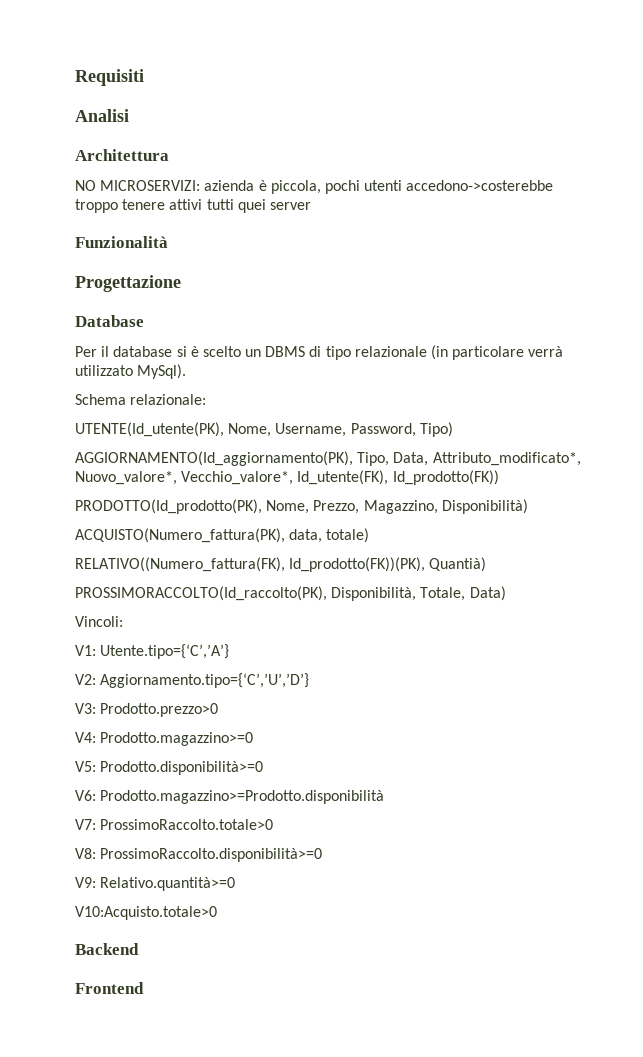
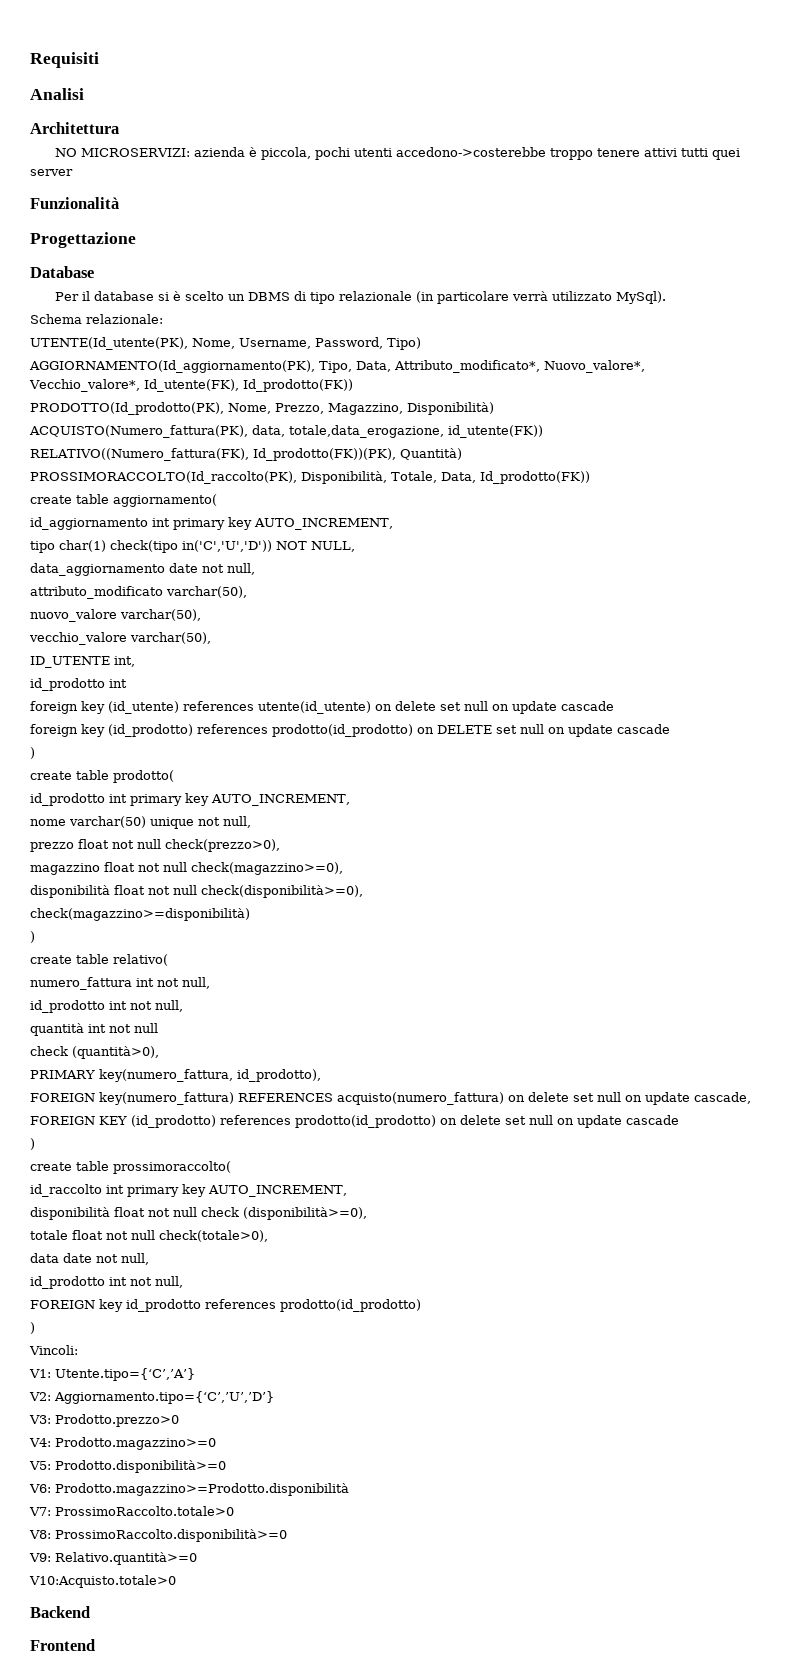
[326,528,370,543] totale) -> [289,425,543,438] totale,data_erogazione, id_utente(FK))
[429,557,487,572] Quantià) -> [400,448,462,460] Quantità)
[469,586,506,601] Data) -> [440,471,590,484] [30,494,217,507] [30,517,393,530] [30,540,355,553] [30,563,255,576] [30,586,247,599] [30,609,201,622] [29,632,211,645] [30,656,135,668] [30,678,127,691] [30,701,614,714] [30,724,670,737] [30,747,35,759] [30,770,174,783] [30,793,350,806] [30,816,251,829] [30,839,280,852] [30,862,343,875] [30,885,363,898] [30,908,250,921] [30,931,35,943] [30,954,168,966] [30,977,210,990] [30,1000,183,1013] [30,1023,158,1036] [30,1046,159,1059] [30,1069,321,1082] [30,1092,751,1105] [30,1115,679,1128] [30,1138,35,1150] [30,1161,231,1174] [30,1184,347,1197] [30,1207,367,1220] [30,1230,268,1242] [30,1253,149,1265] [30,1276,183,1289] [30,1299,421,1312] [30,1322,35,1334] Data, Id_prodotto(FK)) // create table aggiornamento( // id_aggiornamento int primary key AUTO_INCREMENT, // tipo char(1) check(tipo in('C','U','D')) NOT NULL, // data_aggiornamento date not null, // attributo_modificato varchar(50), // nuovo_valore varchar(50), // vecchio_valore varchar(50), // ID_UTENTE int, // id_prodotto int // foreign key (id_utente) references utente(id_utente) on delete set null on update cascade // foreign key (id_prodotto) references prodotto(id_prodotto) on DELETE set null on update cascade // ) // create table prodotto( // id_prodotto int primary key AUTO_INCREMENT, // nome varchar(50) unique not null, // prezzo float not null check(prezzo>0), // magazzino float not null check(magazzino>=0), // disponibilità float not null check(disponibilità>=0), // check(magazzino>=disponibilità) // ) // create table relativo( // numero_fattura int not null, // id_prodotto int not null, // quantità int not null // check (quantità>0), // PRIMARY key(numero_fattura, id_prodotto), // FOREIGN key(numero_fattura) REFERENCES acquisto(numero_fattura) on delete set null on update cascade, // FOREIGN KEY (id_prodotto) references prodotto(id_prodotto) on delete set null on update cascade // ) // create table prossimoraccolto( // id_raccolto int primary key AUTO_INCREMENT, // disponibilità float not null check (disponibilità>=0), // totale float not null check(totale>0), // data date not null, // id_prodotto int not null, // FOREIGN key id_prodotto references prodotto(id_prodotto) // )

